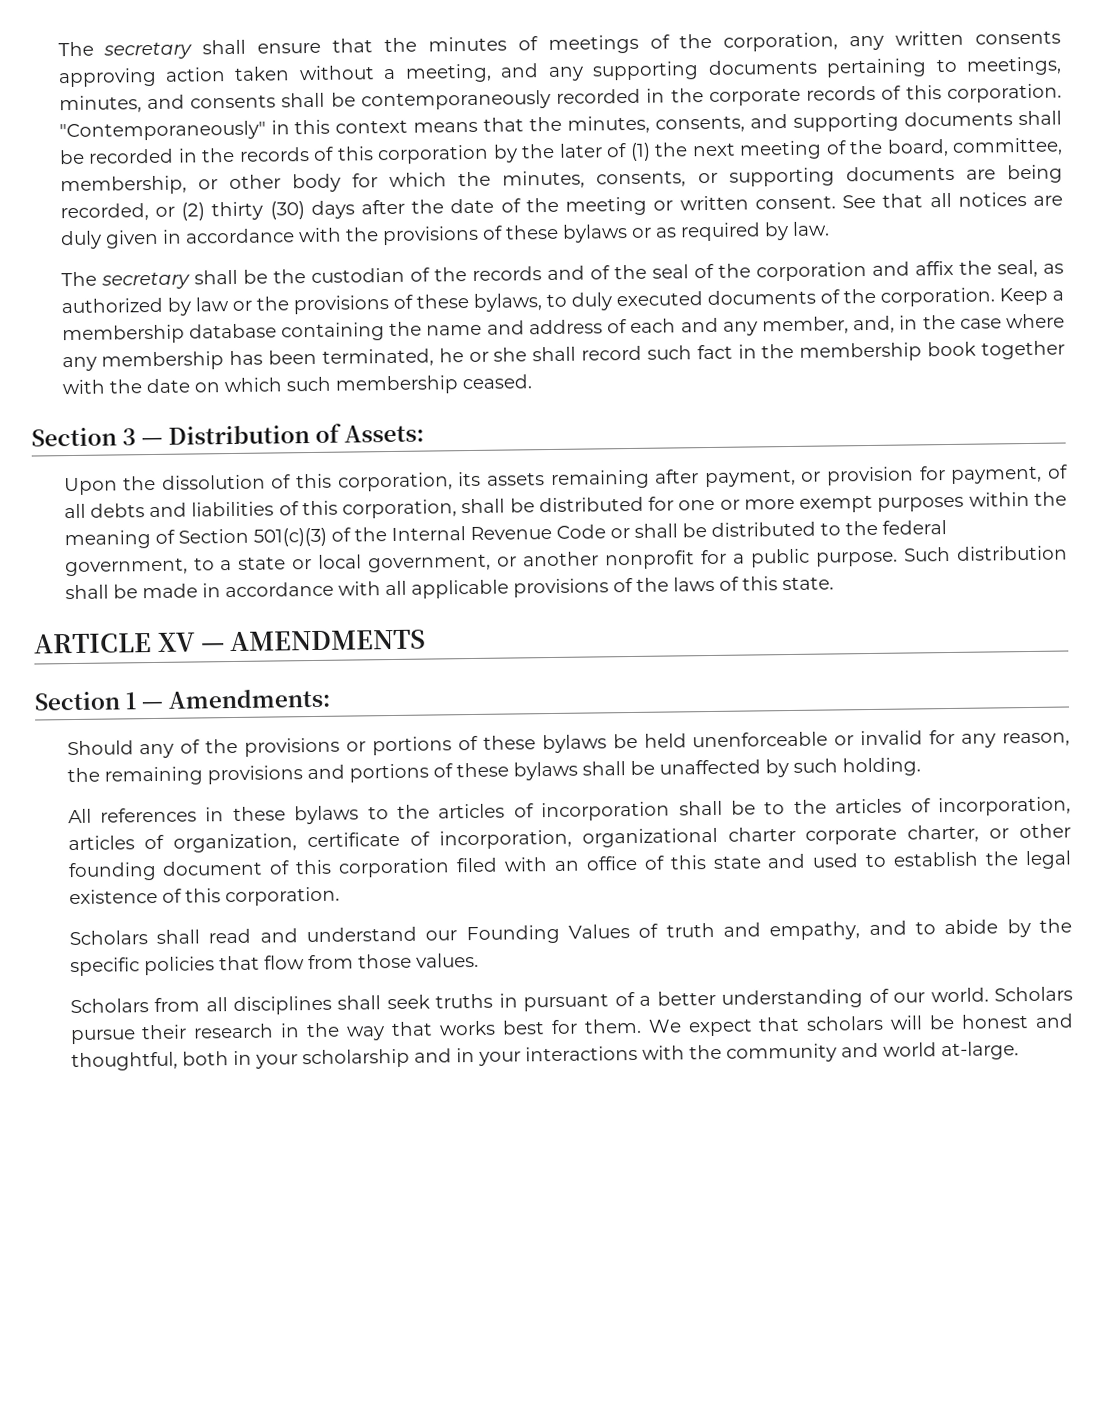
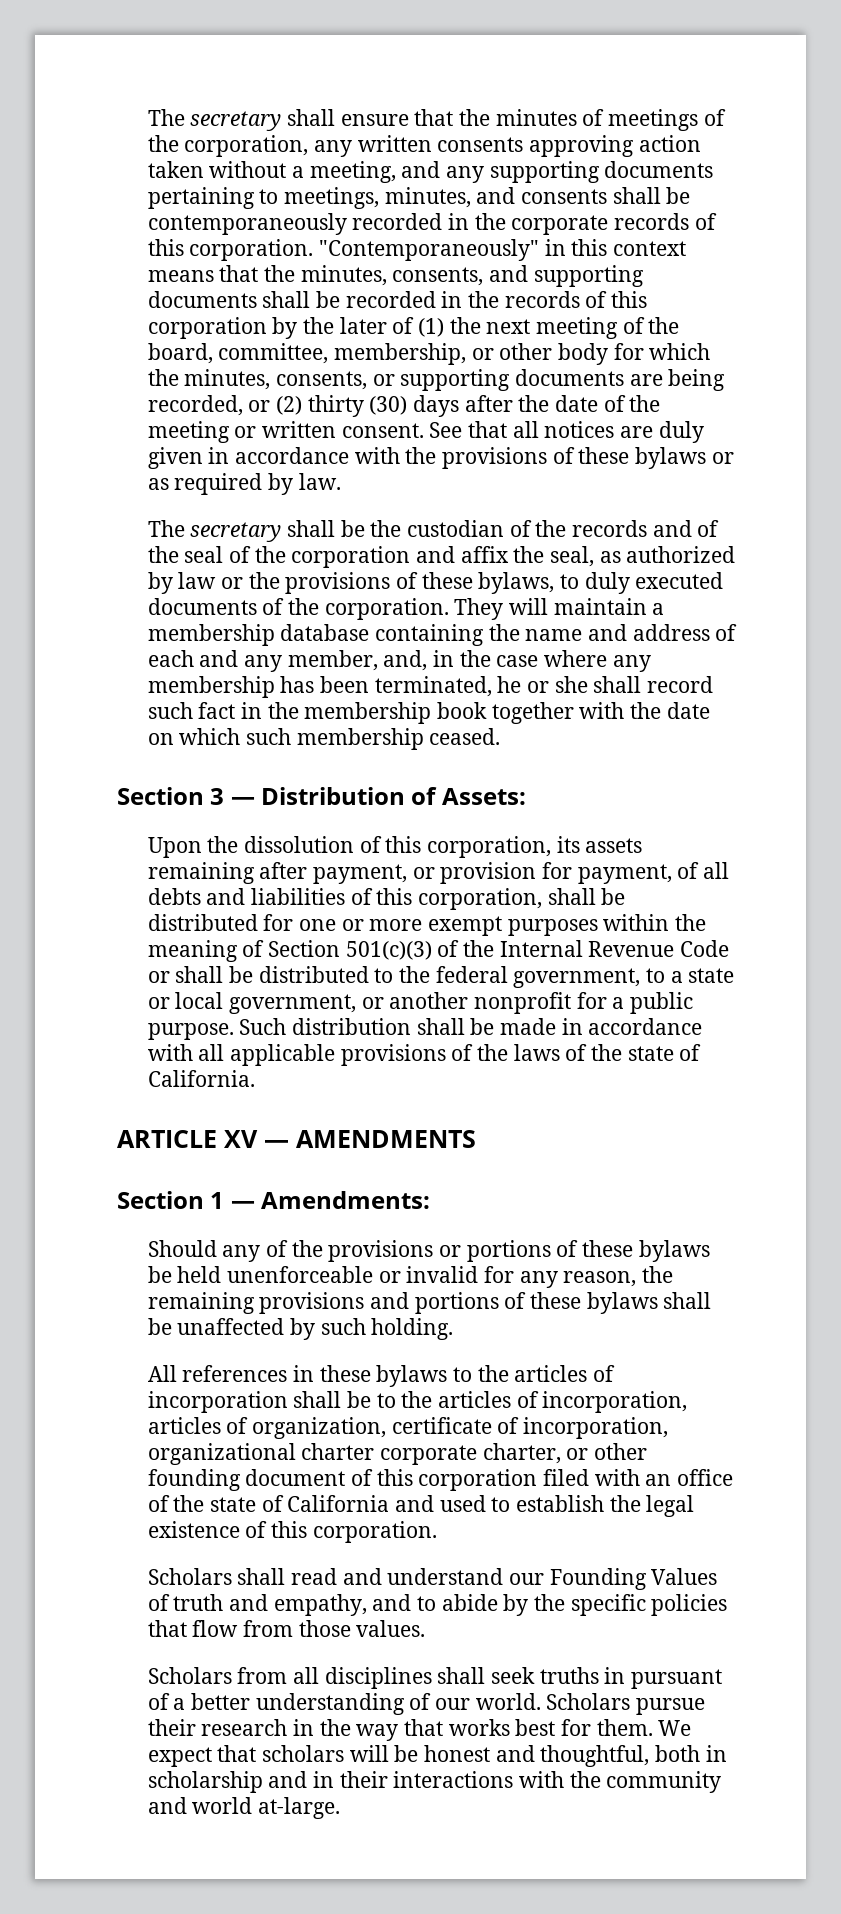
[998,287,1048,306] Keep -> [454,598,647,620] They will maintain
[741,576,834,591] this state. -> [591,1044,702,1061] [147,1070,255,1087] the state of California.
[669,855,762,870] this state -> [173,1495,390,1512] the state of California
[254,1054,298,1069] your -> (727, 1753) none
[477,1051,521,1066] your -> [339,1771,388,1788] their

